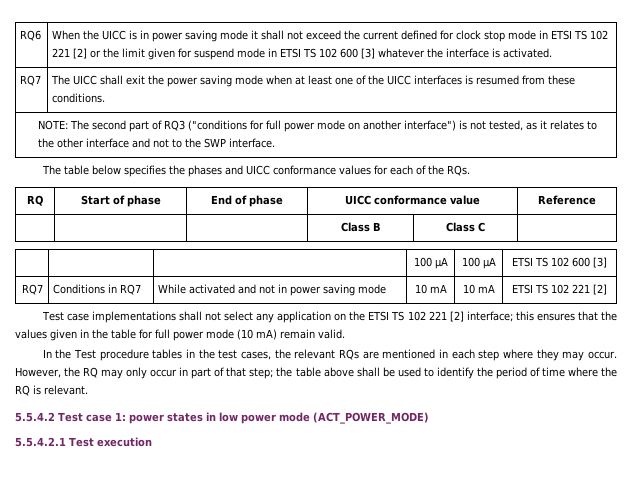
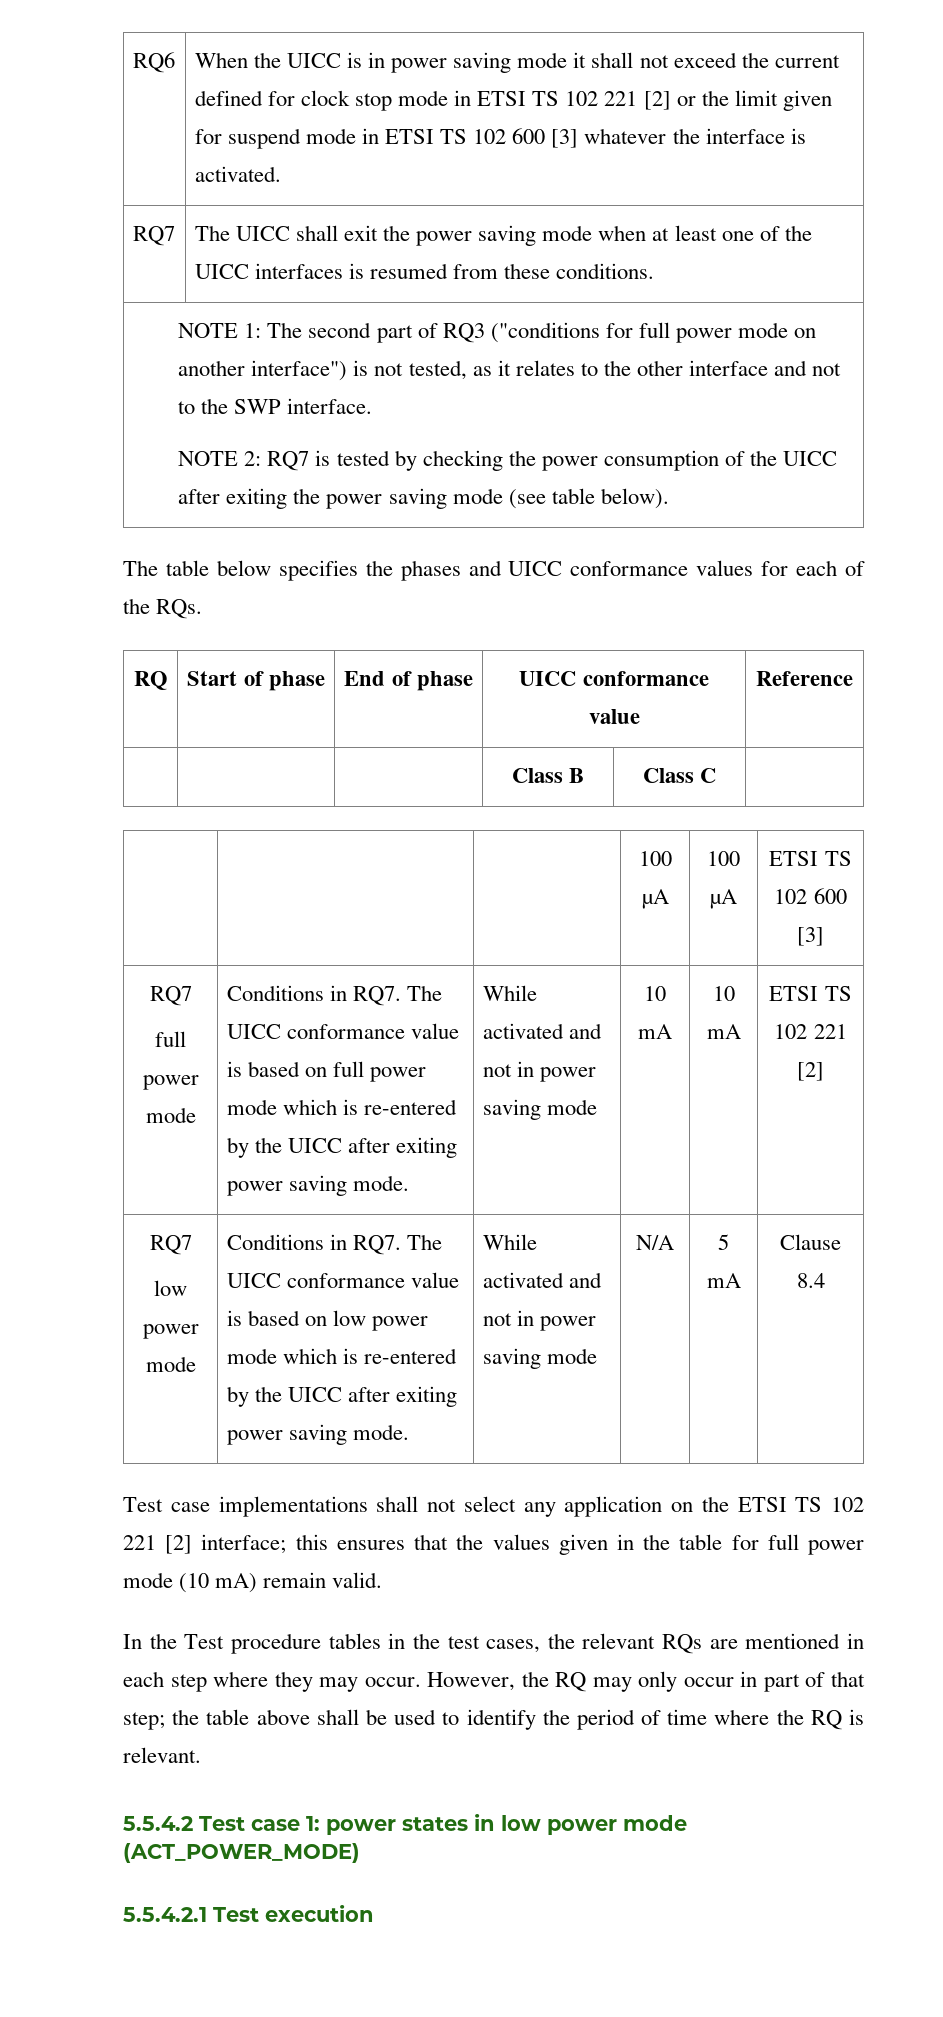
[38,120,69,130] NOTE: -> [178,323,262,338] NOTE 1:
(276, 143) none -> [178,450,838,471] [178,488,669,509] // NOTE 2: RQ7 is tested by checking the power consumption of the UICC after exiting the power saving mode (see table below).
[53,284,142,295] | Conditions in RQ7 -> [155,1031,186,1047] [142,1075,199,1090] [145,1107,196,1123] [226,985,443,1006] [226,1023,459,1039] [226,1061,427,1082] [226,1099,458,1115] [226,1137,458,1158] [226,1175,409,1196] // full power mode | Conditions in RQ7. The UICC conformance value is based on full power mode which is re-entered by the UICC after exiting power saving mode.
(607, 289) none -> [149,1235,192,1255] [154,1280,187,1296] [142,1324,199,1339] [145,1356,196,1372] [226,1234,443,1255] [226,1272,459,1288] [226,1310,429,1331] [226,1348,458,1364] [226,1386,458,1407] [226,1424,409,1445] [482,1234,537,1250] [482,1272,602,1288] [482,1310,596,1331] [482,1348,597,1369] [636,1235,674,1250] [718,1234,729,1250] [706,1273,741,1288] [780,1234,841,1250] [796,1273,825,1288] // RQ7 // low power mode | Conditions in RQ7. The UICC conformance value is based on low power mode which is re-entered by the UICC after exiting power saving mode. | While activated and not in power saving mode | N/A | 5 mA | Clause 8.4

